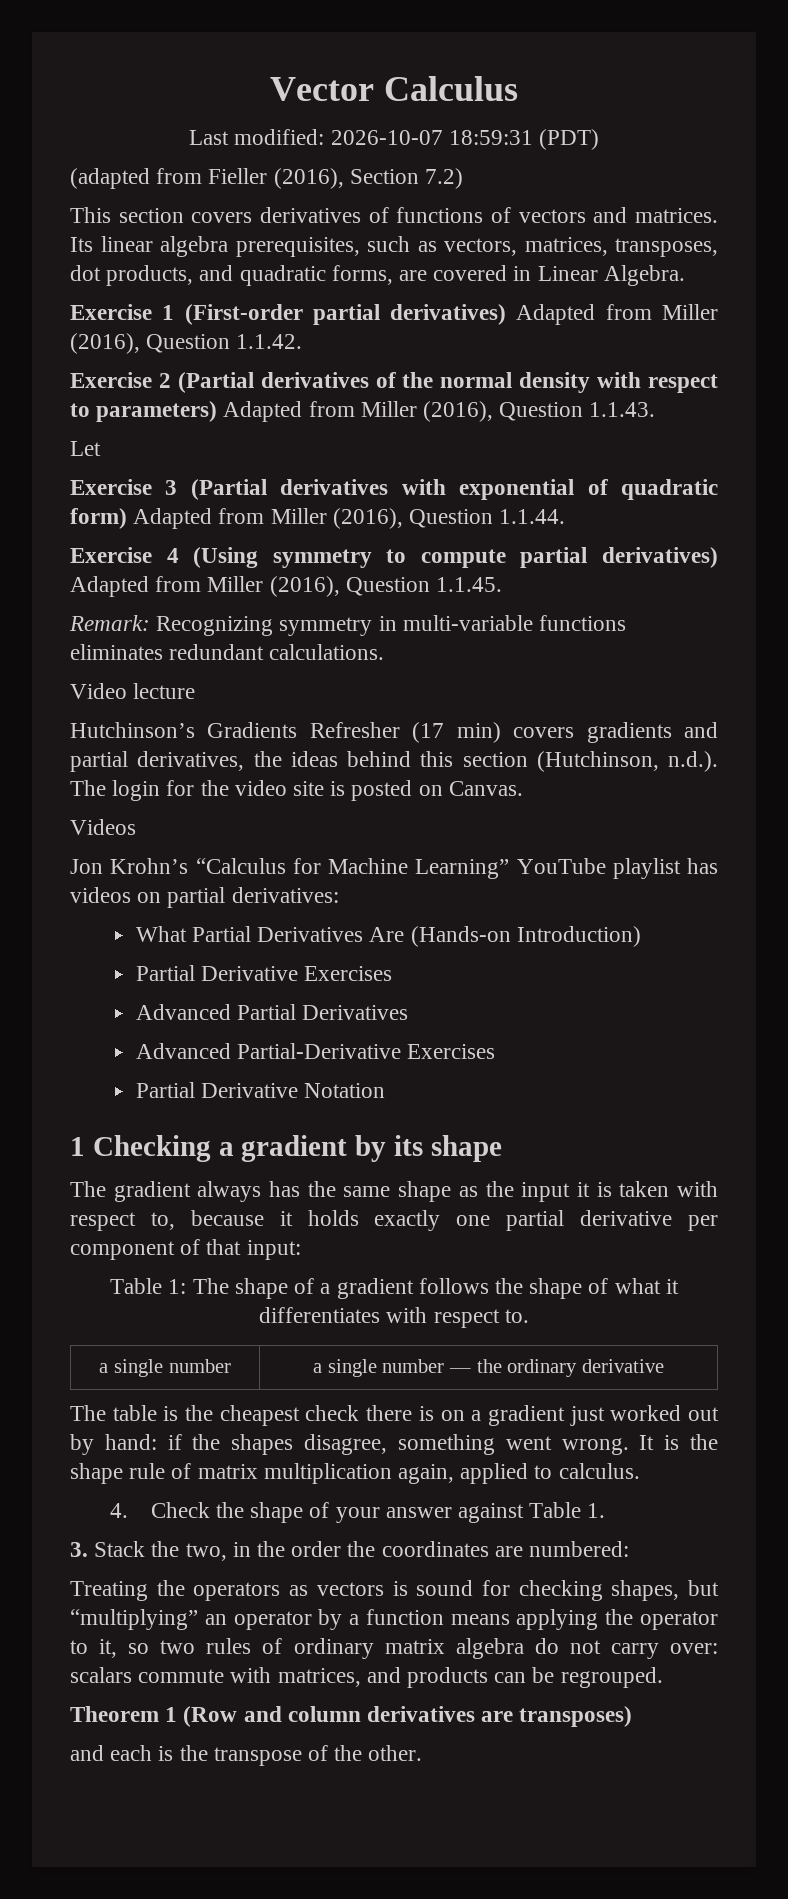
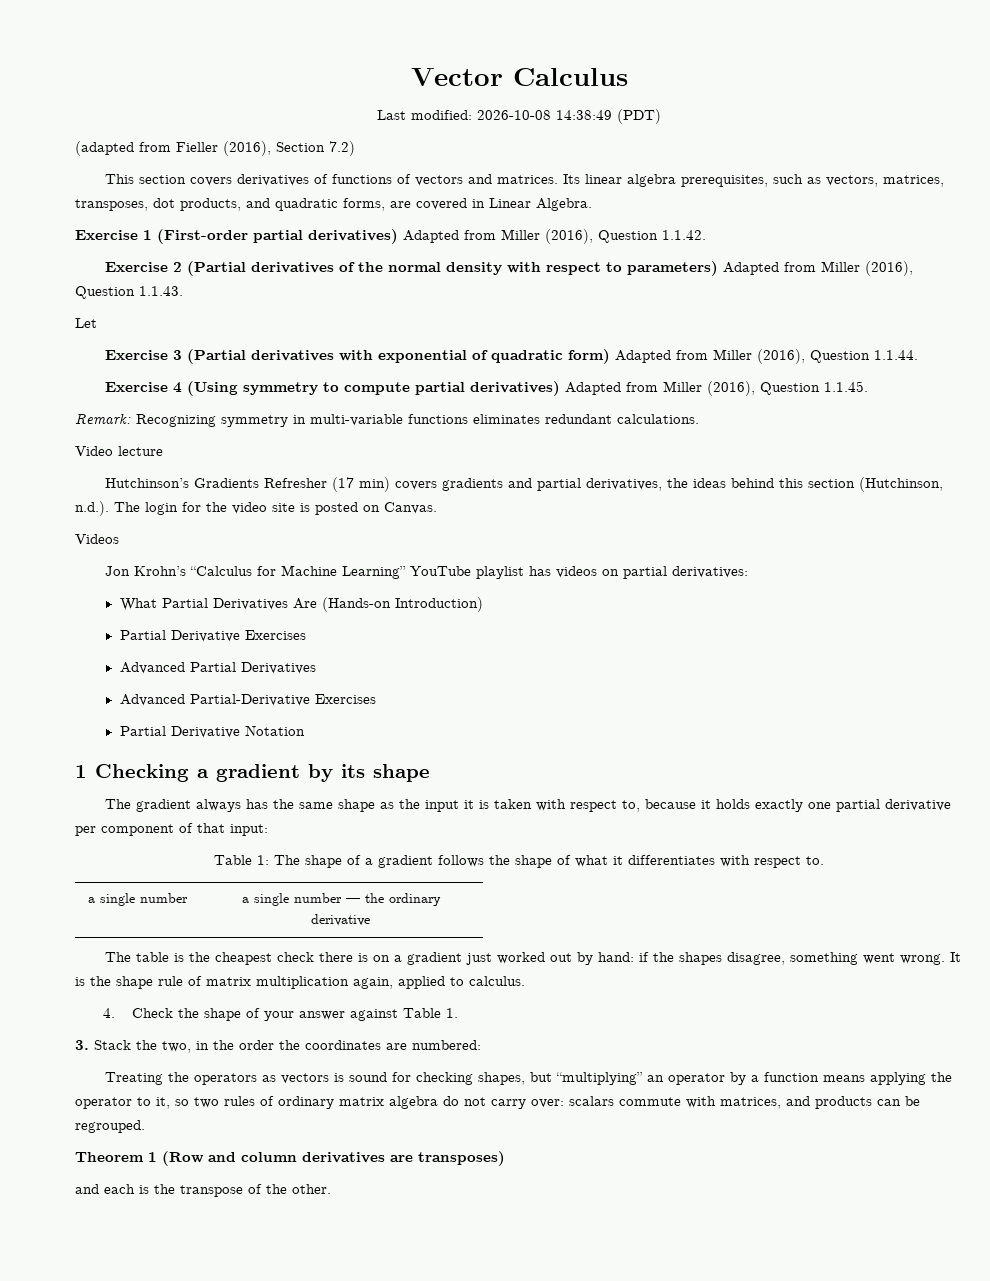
[330,130,533,145] 2026-10-07 18:59:31 -> [477,110,612,120] 2026-10-08 14:38:49

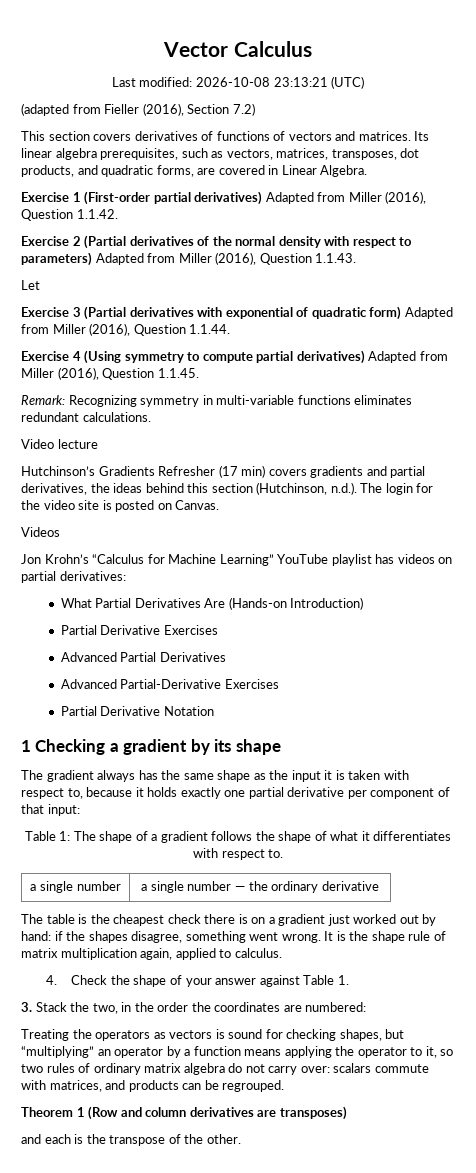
[556,109,661,124] 14:38:49 (PDT) -> [273,76,365,89] 23:13:21 (UTC)

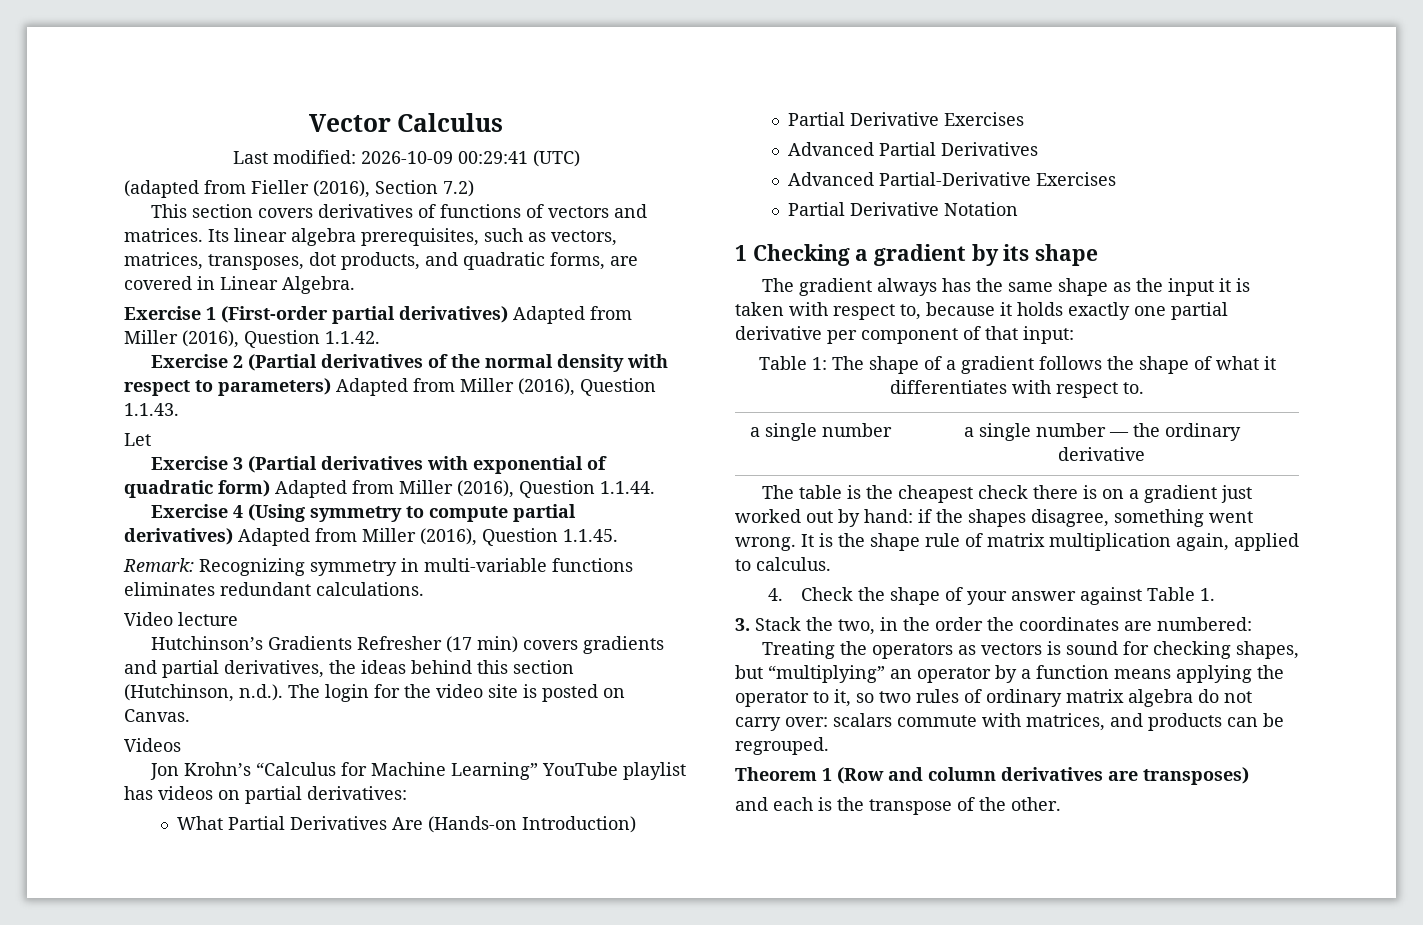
[196,77,328,87] 2026-10-08 23:13:21 -> [360,151,528,164] 2026-10-09 00:29:41

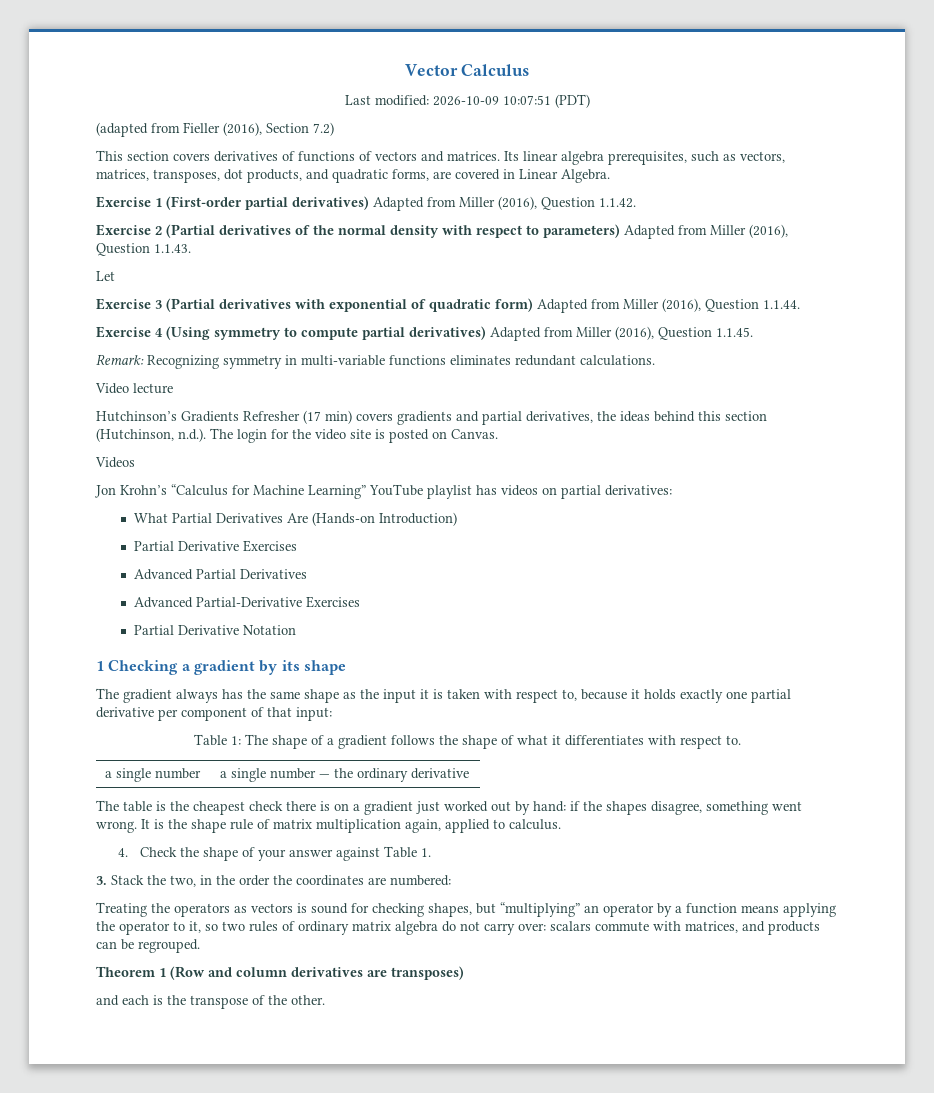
[457,150,580,167] 00:29:41 (UTC) -> [502,94,590,108] 10:07:51 (PDT)

